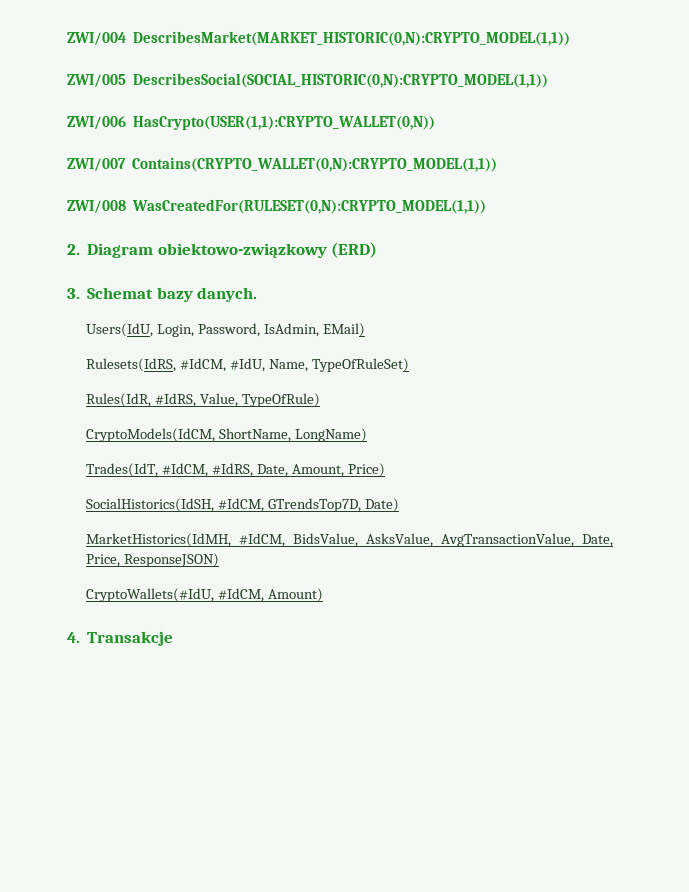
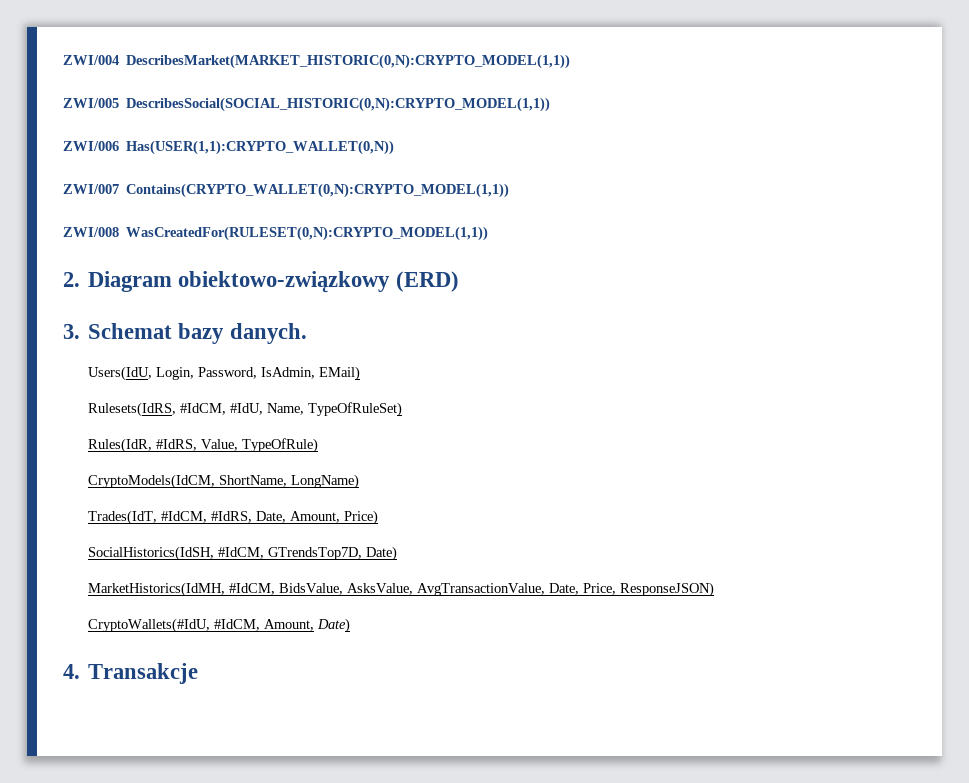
[133,116,436,130] HasCrypto(USER(1,1):CRYPTO_WALLET(0,N)) -> [126,140,395,155] Has(USER(1,1):CRYPTO_WALLET(0,N))
[268,588,324,602] Amount) -> [264,618,351,633] Amount, Date)

